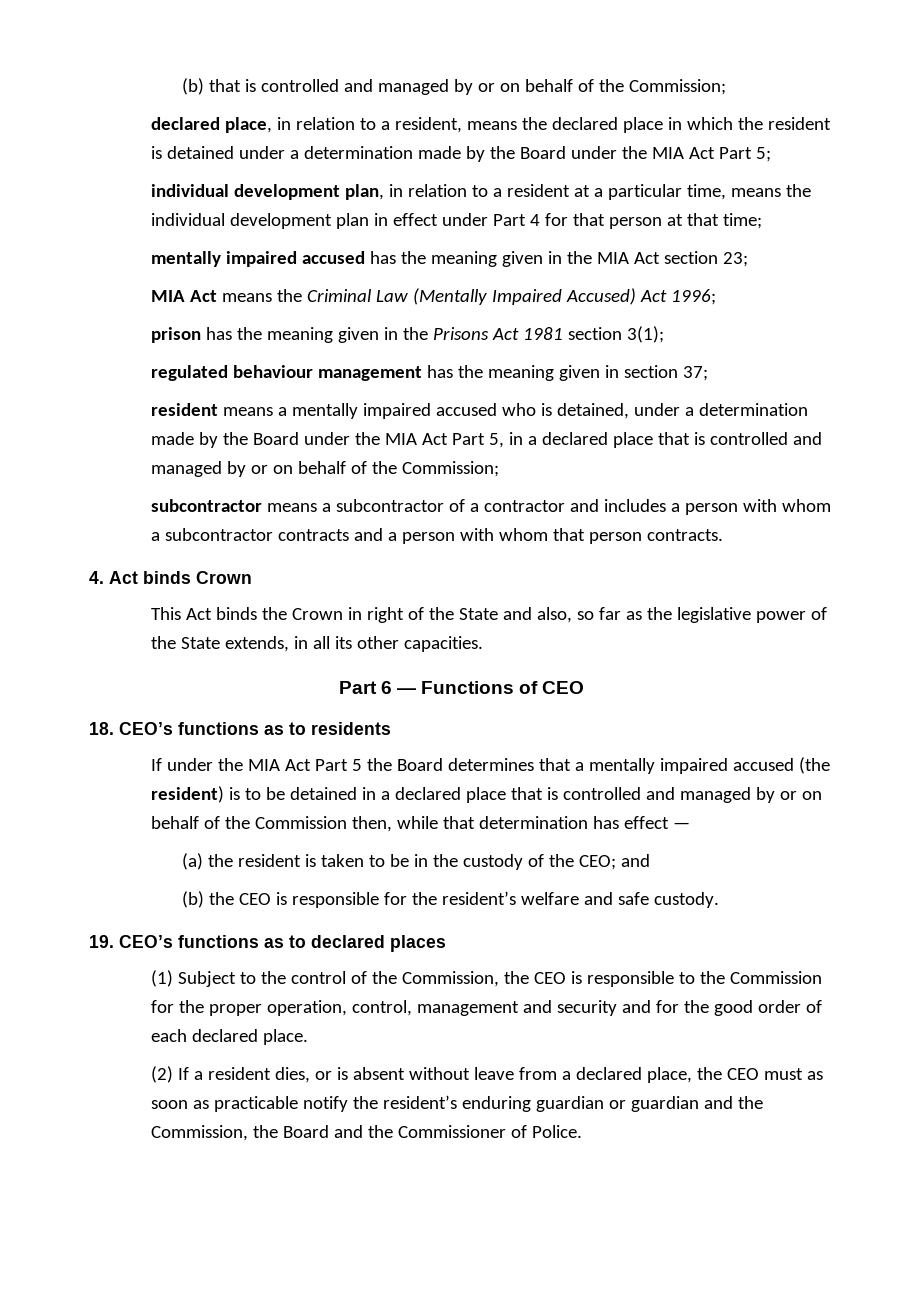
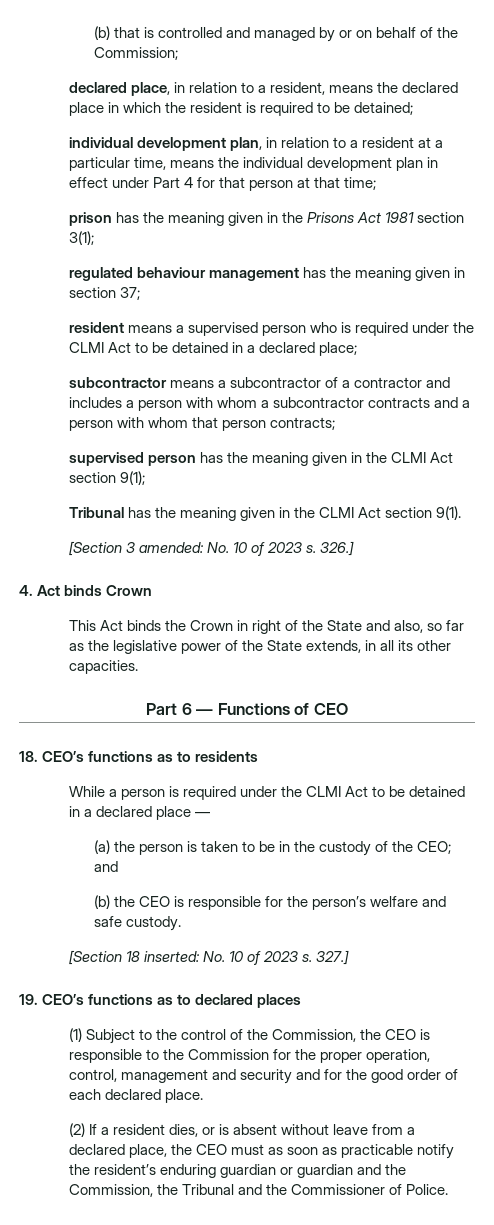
[167,146,772,162] detained under a determination made by the Board under the MIA Act Part 5; -> [260,102,414,116] required to be detained;
[151,251,749,267] [151,288,717,305] // mentally impaired accused has the meaning given in the MIA Act section 23; // MIA Act means the Criminal Law (Mentally Impaired Accused) Act 1996; -> (377, 183) none
[292,403,809,419] [151,432,823,448] [151,461,500,477] mentally impaired accused who is detained, under a determination made by the Board under the MIA Act Part 5, in a declared place that is controlled and managed by or on behalf of the Commission; -> [187,322,475,336] [68,342,358,356] supervised person who is required under the CLMI Act to be detained in a declared place;
[647,529,724,541] contracts. -> [270,417,336,430] [68,452,454,466] [68,471,145,485] [68,506,462,521] [68,541,355,556] contracts; // supervised person has the meaning given in the CLMI Act section 9(1); // Tribunal has the meaning given in the CLMI Act section 9(1). // [Section 3 amended: No. 10 of 2023 s. 326.]
[151,757,831,774] [151,786,241,803] If under the MIA Act Part 5 the Board determines that a mentally impaired accused (the resident) is -> [68,786,369,800] While a person is required under the CLMI Act
[511,787,823,803] [151,816,670,832] that is controlled and managed by or on behalf of the Commission then, while that determination has effect -> (191, 813) none
[238,854,302,867] resident -> [138,844,183,855] person
[442,891,517,905] resident’s -> [312,896,367,910] person’s
(720, 900) none -> [68,950,350,965] // [Section 18 inserted: No. 10 of 2023 s. 327.]
[283,1125,330,1138] Board -> [181,1184,234,1195] Tribunal

